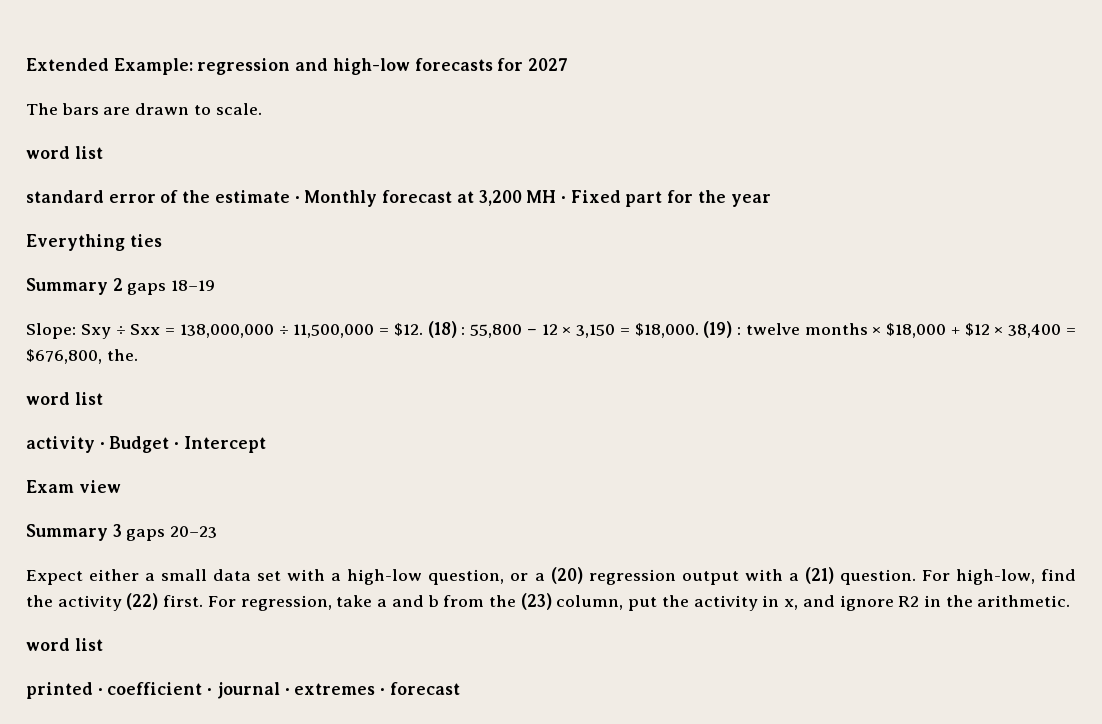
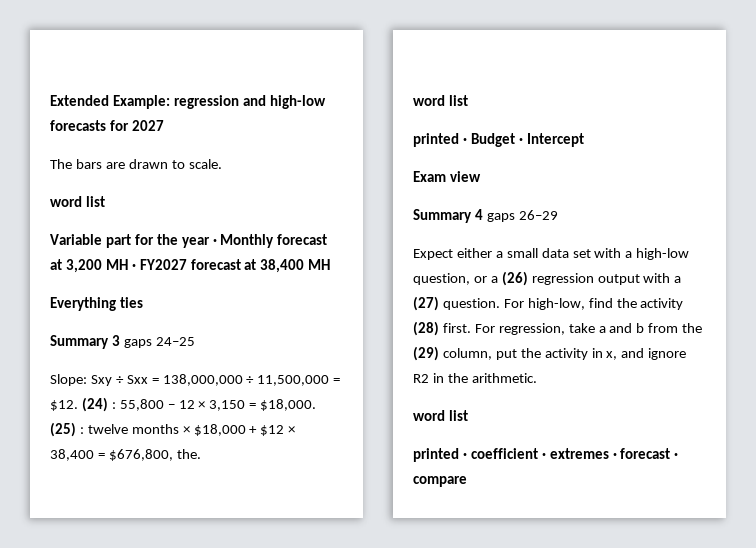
[26,190,290,203] standard error of the estimate -> [50,234,210,248] Variable part for the year
[570,190,771,207] Fixed part for the year -> [139,259,331,273] FY2027 forecast at 38,400 MH
[112,278,216,295] 2 gaps 18–19 -> [111,335,195,348] 3 gaps 24–25
[427,321,457,338] (18) -> [81,397,108,412] (24)
[703,321,733,338] (19) -> [50,422,76,437] (25)
[26,436,95,453] activity -> [413,133,459,147] printed
[112,524,218,541] 3 gaps 20–23 -> [474,209,558,222] 4 gaps 26–29
[550,567,583,584] (20) -> [501,271,528,286] (26)
[804,567,834,584] (21) -> [413,296,439,311] (27)
[126,593,159,610] (22) -> [413,321,439,336] (28)
[520,593,552,610] (23) -> [413,346,439,361] (29)
[216,682,290,699] journal · -> (546, 456) none
(460, 688) none -> [674,453,679,459] [413,476,467,487] · compare

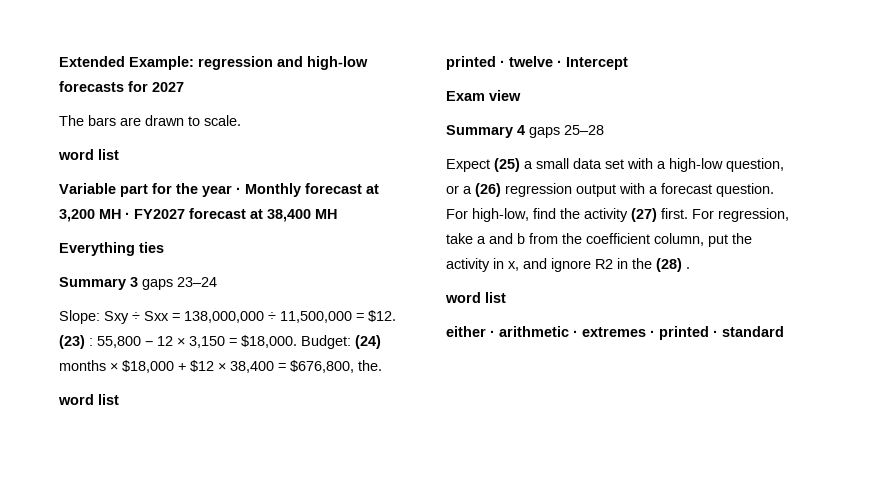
[155,337,195,346] 24–25 -> [177,277,217,287] 23–24
[81,397,108,412] (24) -> [59,335,85,349] (23)
[50,422,128,437] (25) : twelve -> [301,335,381,349] Budget: (24)
[470,133,515,147] Budget -> [509,56,553,67] twelve
[518,210,558,220] 26–29 -> [564,125,604,135] 25–28
[456,248,492,258] either -> [494,158,520,172] (25)
[413,296,439,311] (27) -> [661,183,712,194] forecast
[413,321,439,336] (28) -> [631,208,657,222] (27)
[413,346,439,361] (29) -> [586,233,650,244] coefficient
[471,373,537,383] [413,410,468,421] [413,448,679,462] [413,476,467,487] arithmetic. // word list // printed · coefficient · extremes · forecast · compare -> [656,258,690,272] [445,292,506,303] [446,326,784,340] (28) . // word list // either · arithmetic · extremes · printed · standard

